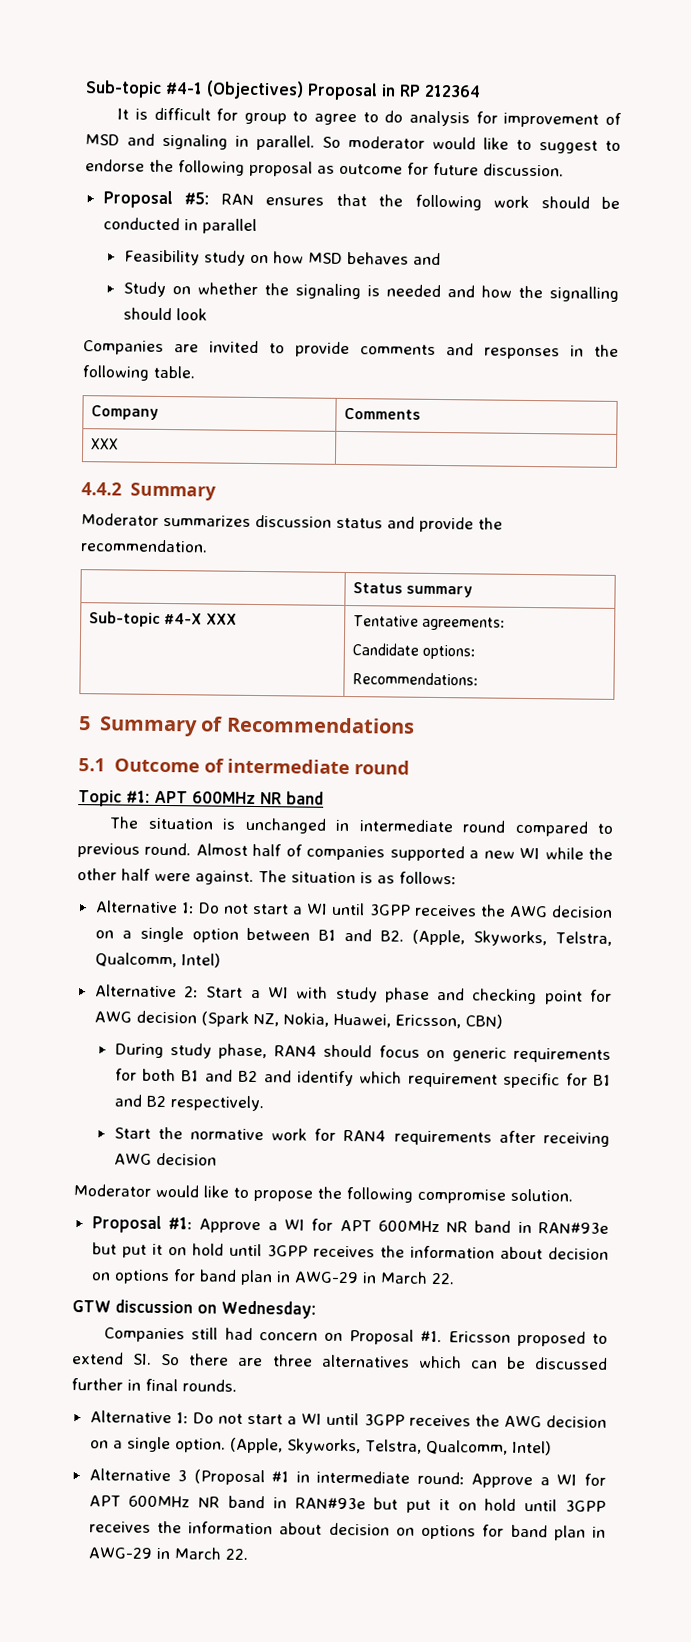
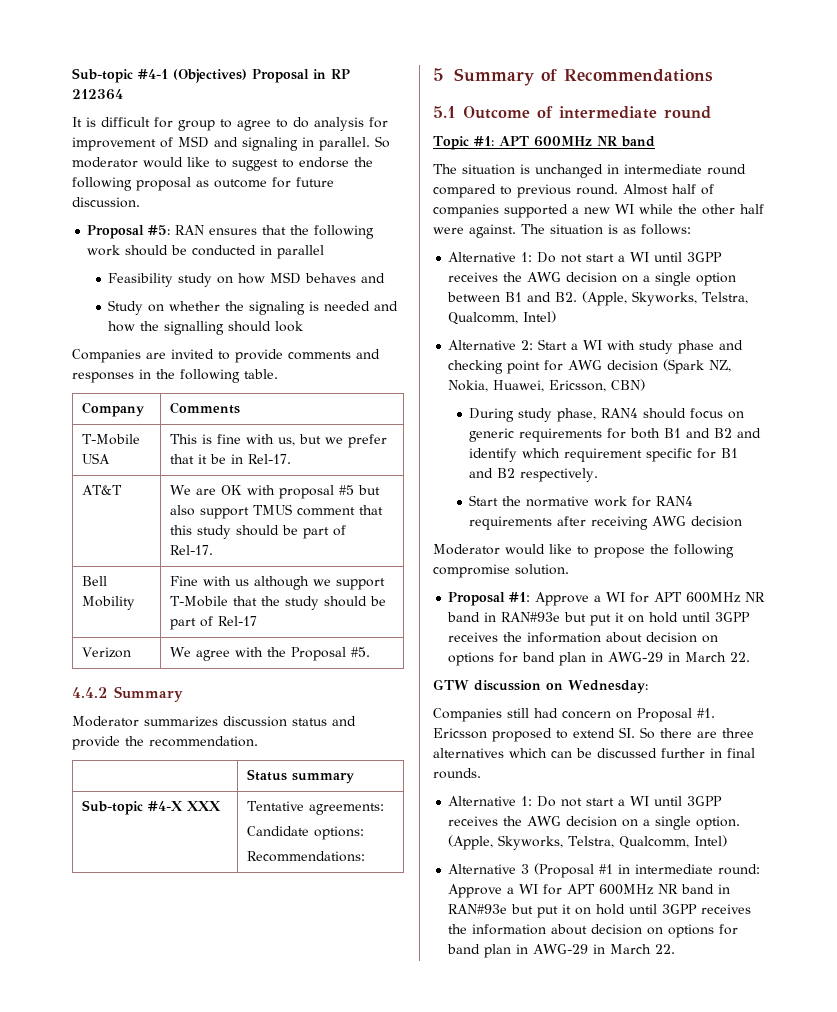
[91,438,120,450] XXX | -> [82,434,141,445] [82,453,111,464] [170,434,388,448] [170,454,292,464] [82,485,123,495] [170,485,381,499] [170,504,384,519] [170,525,347,539] [170,545,214,555] [82,576,108,586] [82,596,136,610] [170,576,386,590] [170,596,387,610] [170,616,258,630] [82,647,132,658] [170,647,371,661] T-Mobile USA | This is fine with us, but we prefer that it be in Rel-17. // AT&T | We are OK with proposal #5 but also support TMUS comment that this study should be part of Rel-17. // Bell Mobility | Fine with us although we support T-Mobile that the study should be part of Rel-17 // Verizon | We agree with the Proposal #5.

